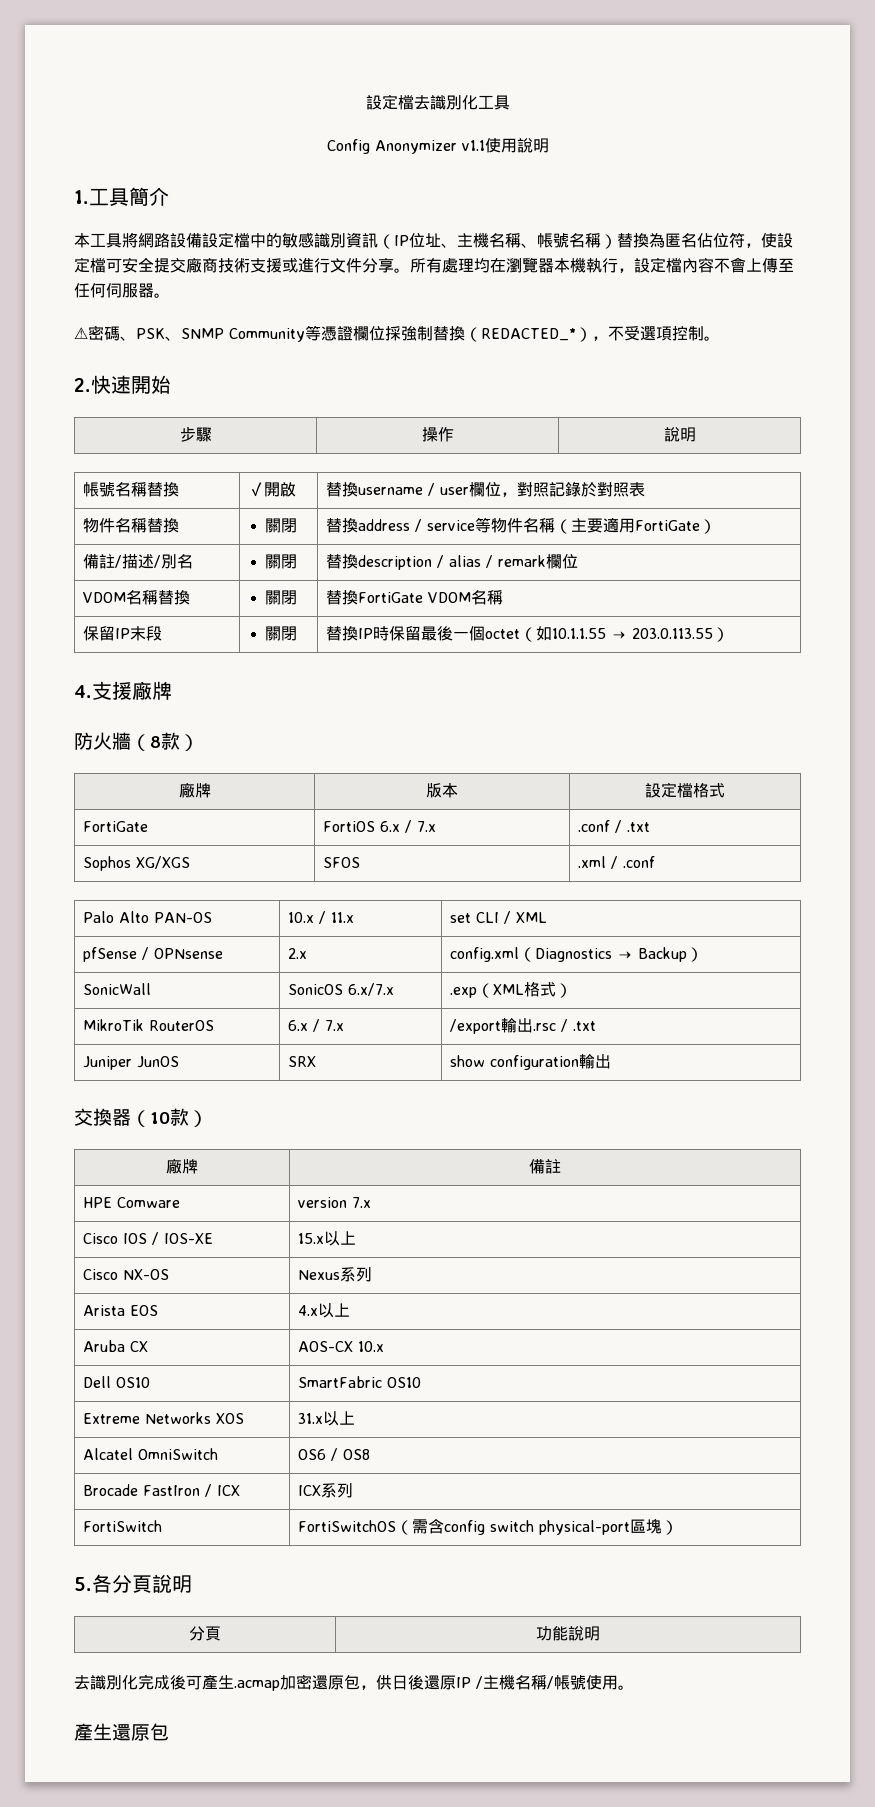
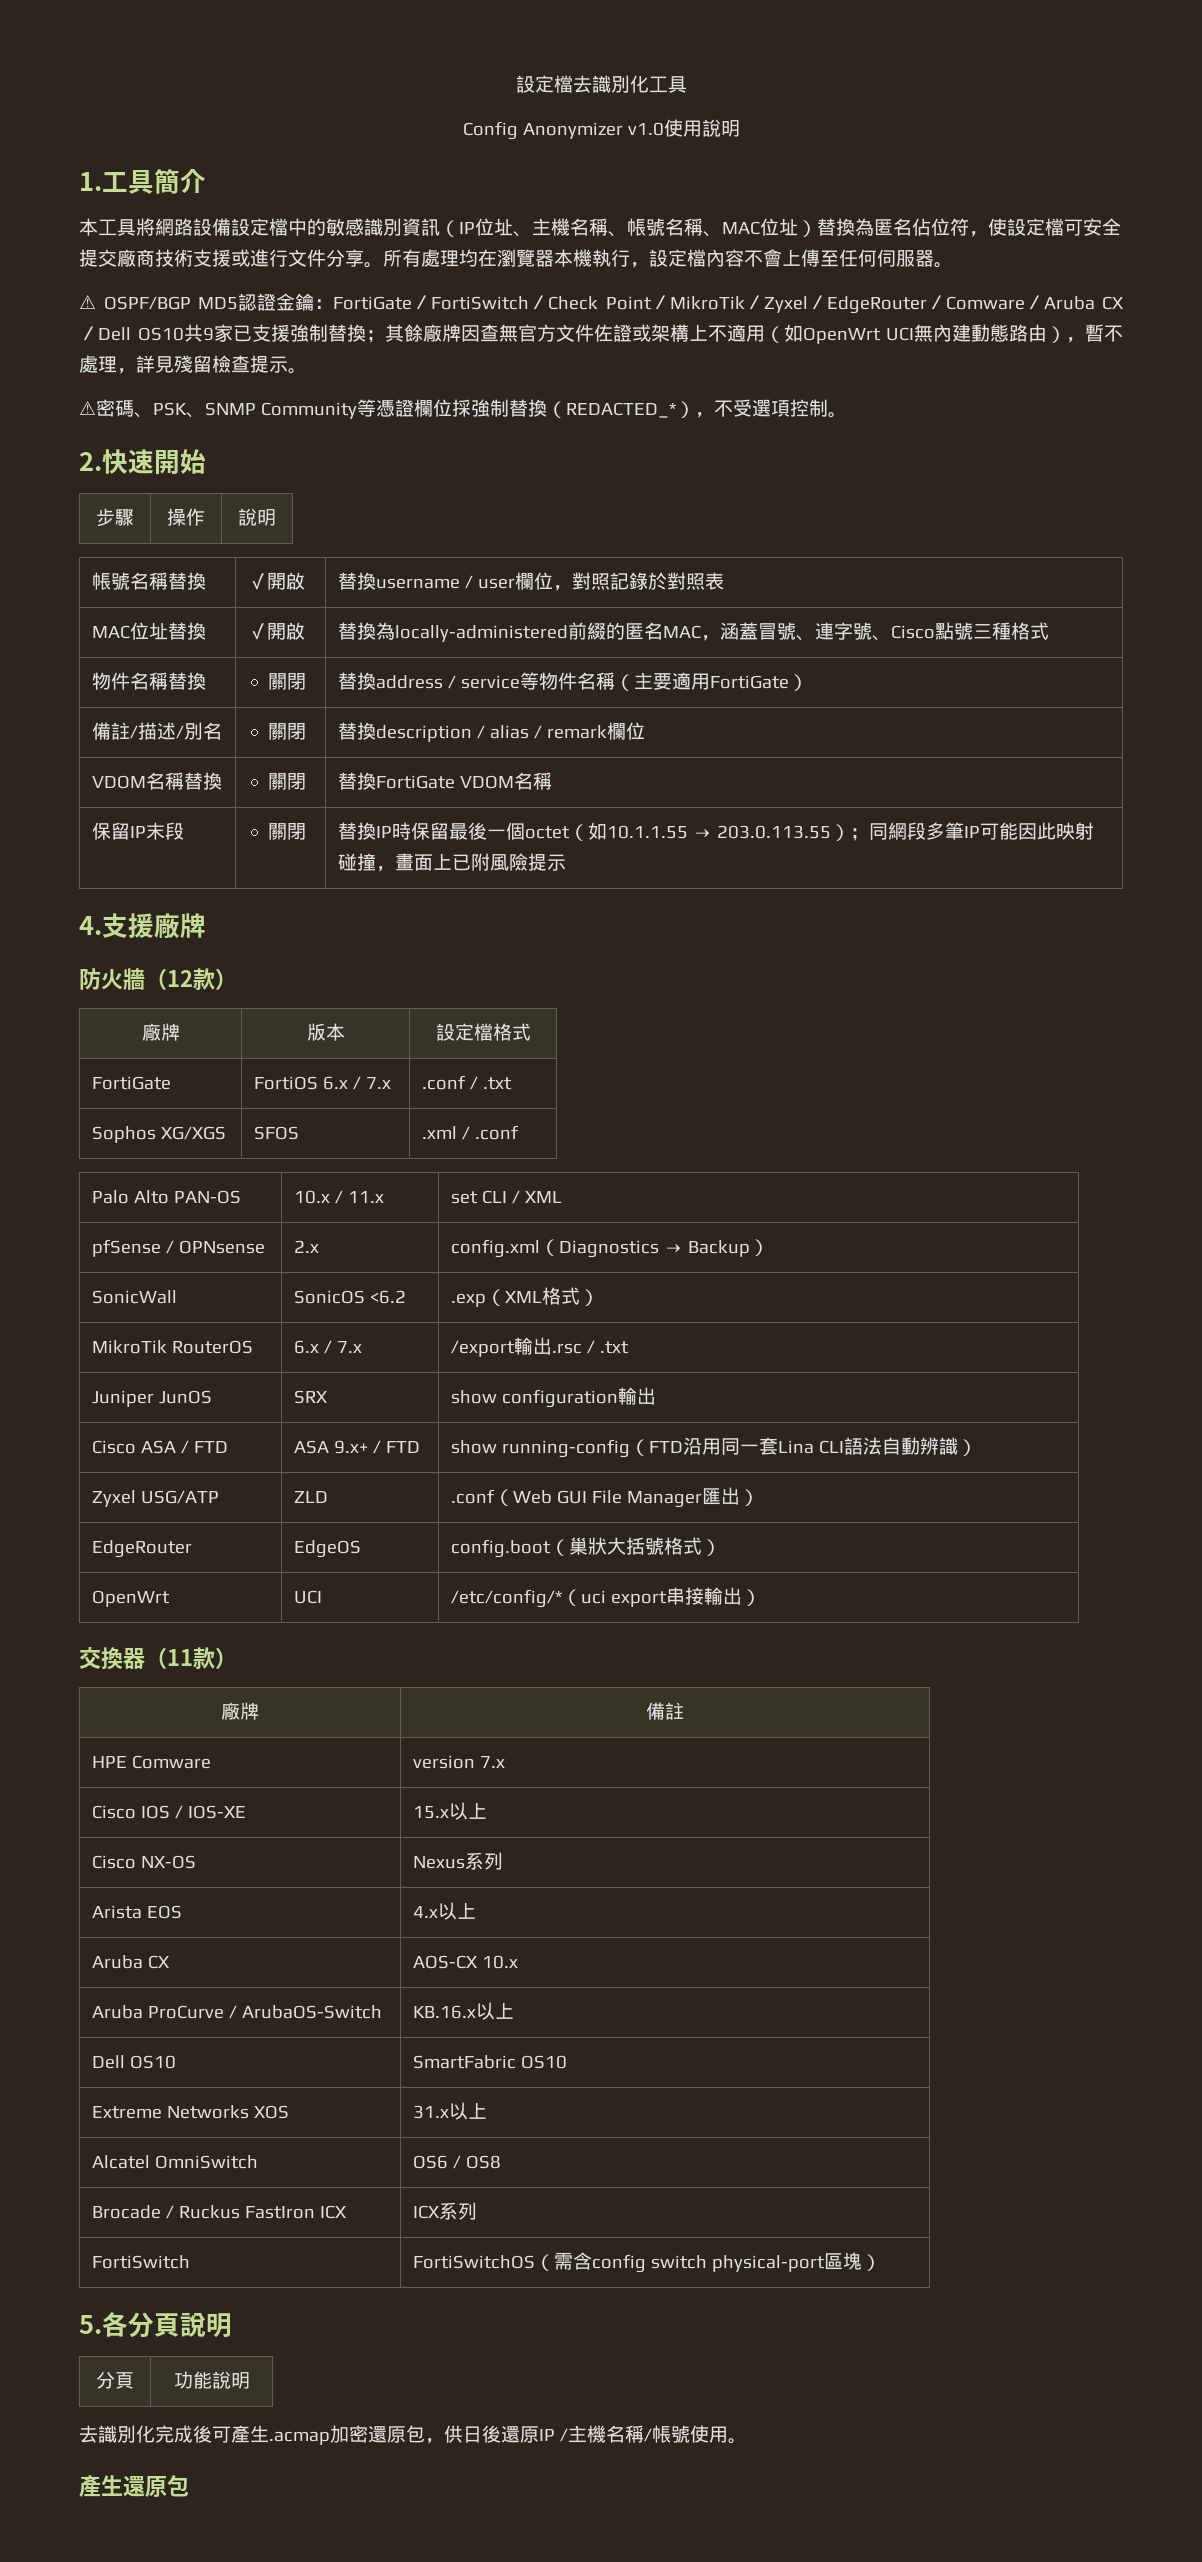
[461,140,485,151] v1.1 -> [627,122,664,136] v1.0
(601, 240) none -> [703,218,798,237] 、MAC位址
(170, 295) none -> [79,293,1124,314] [79,324,1123,344] [79,355,307,374] // ⚠ OSPF/BGP MD5認證金鑰：FortiGate／FortiSwitch／Check Point／MikroTik／Zyxel／EdgeRouter／Comware／Aruba CX／Dell OS10共9家已支援強制替換；其餘廠牌因查無官方文件佐證或架構上不適用（如OpenWrt UCI無內建動態路由），暫不處理，詳見殘留檢查提示。
(645, 489) none -> [91,622,206,640] [247,622,305,640] [337,622,1049,642] // MAC位址替換 | ✓開啟 | 替換為locally-administered前綴的匿名MAC，涵蓋冒號、連字號、Cisco點號三種格式
(729, 634) none -> [849,822,1094,841] [337,853,566,872] ；同網段多筆IP可能因此映射碰撞，畫面上已附風險提示
[150,736,161,748] 8 -> [167,970,193,987] 12
[347,983,394,996] 6.x/7.x -> [369,1290,406,1304] <6.2
(611, 1061) none -> [91,1440,228,1454] [293,1440,420,1454] [450,1437,977,1458] [91,1490,219,1507] [293,1491,328,1503] [450,1487,759,1508] [91,1540,192,1558] [293,1540,361,1558] [450,1537,721,1558] [91,1590,170,1607] [293,1590,322,1604] [450,1587,761,1608] // Cisco ASA / FTD | ASA 9.x+ / FTD | show running-config（FTD沿用同一套Lina CLI語法自動辨識） // Zyxel USG/ATP | ZLD | .conf（Web GUI File Manager匯出） // EdgeRouter | EdgeOS | config.boot（巢狀大括號格式） // OpenWrt | UCI | /etc/config/*（uci export串接輸出）
[150,1112,170,1124] 10 -> [167,1649,193,1666] 11
(384, 1346) none -> [91,2005,382,2019] [412,2002,514,2020] // Aruba ProCurve / ArubaOS-Switch | KB.16.x以上
[142,1484,212,1497] FastIron / -> [165,2205,315,2219] / Ruckus FastIron

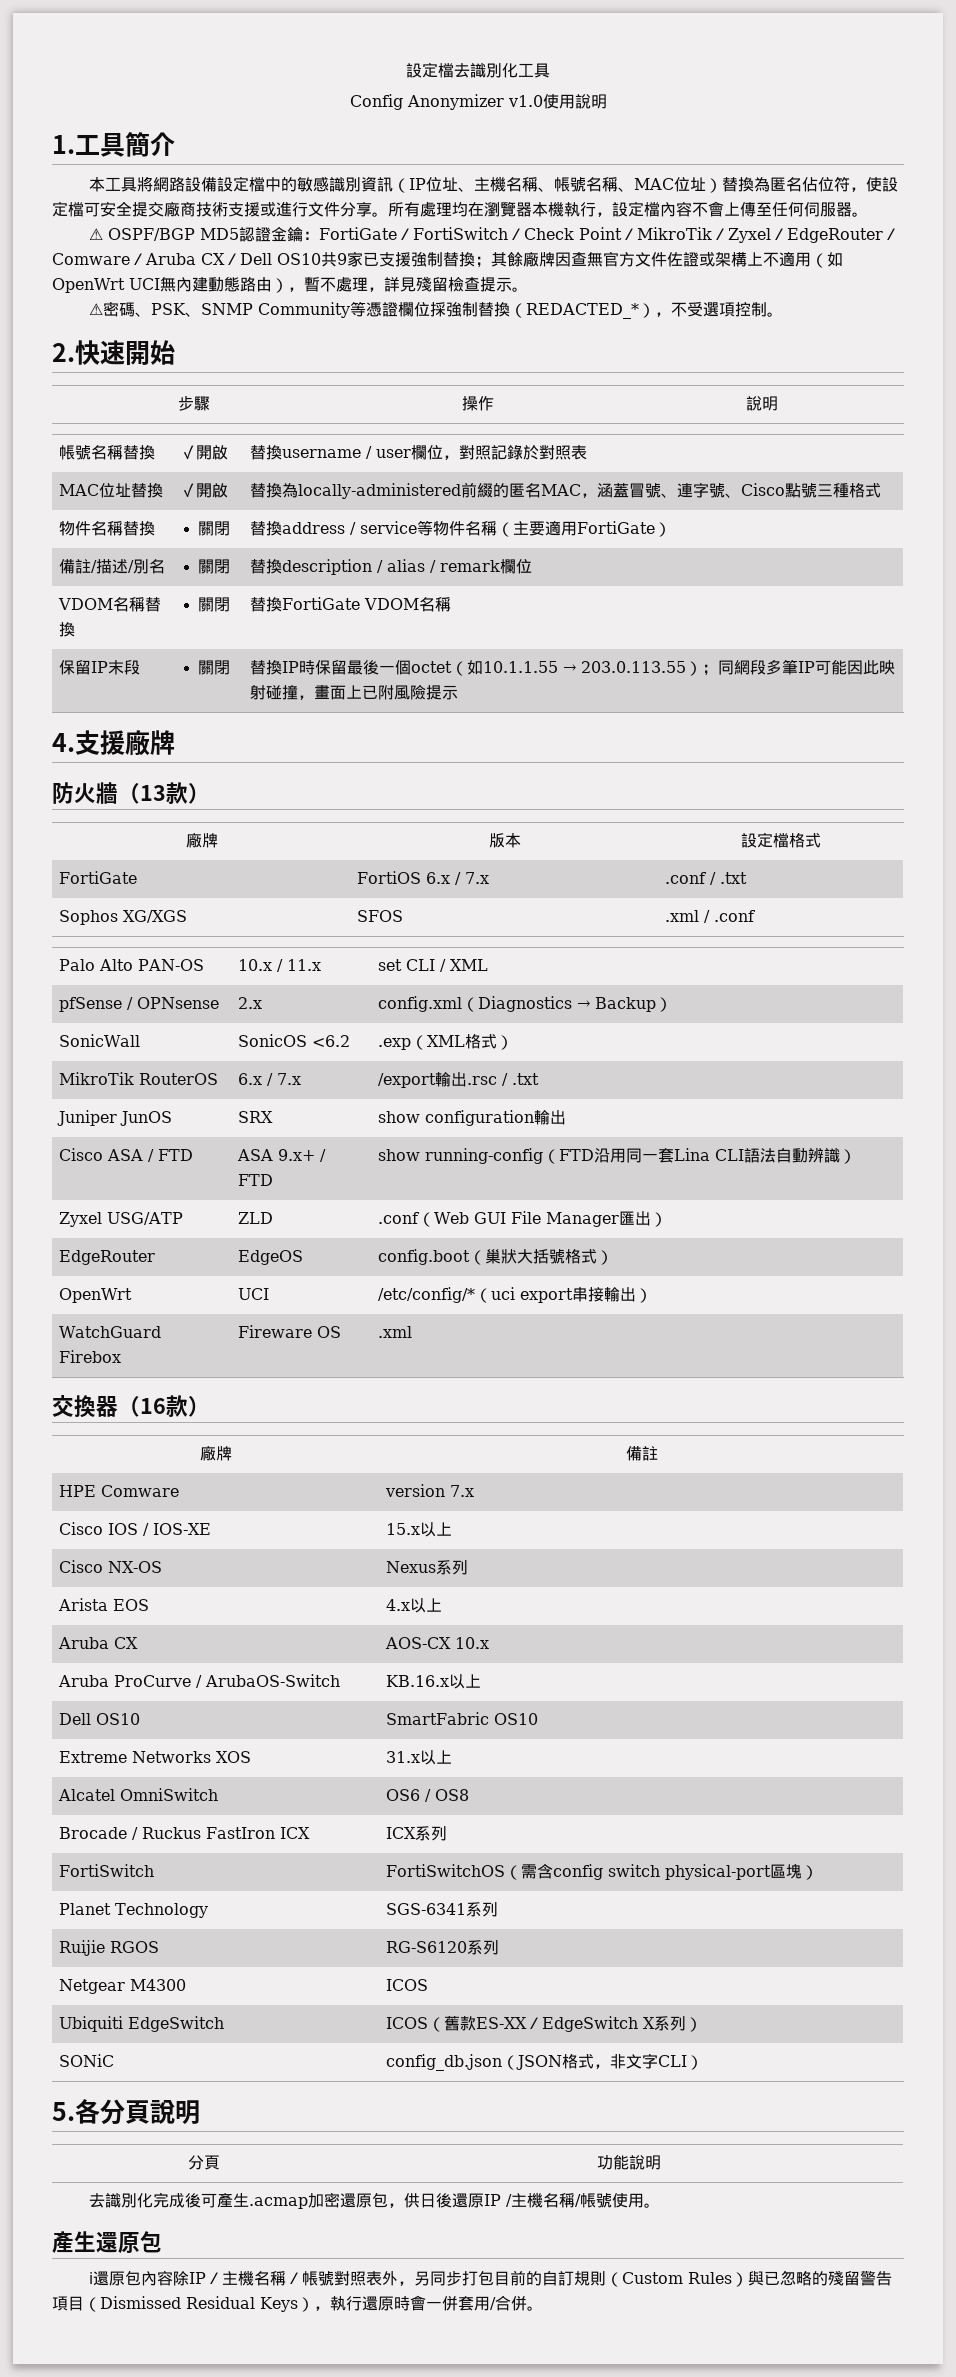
[167,970,193,987] 12 -> [140,785,166,801] 13
(761, 1597) none -> [59,1326,162,1338] [59,1350,122,1363] [238,1325,342,1338] [378,1326,413,1338] // WatchGuard Firebox | Fireware OS | .xml
[167,1649,193,1666] 11 -> [140,1398,166,1414] 16
(881, 2262) none -> [59,1903,209,1918] [386,1902,499,1917] [59,1940,160,1956] [386,1940,500,1955] [59,1979,187,1994] [386,1979,429,1991] [59,2016,225,2032] [386,2016,703,2032] [59,2054,115,2067] [386,2053,704,2071] // Planet Technology | SGS-6341系列 // Ruijie RGOS | RG-S6120系列 // Netgear M4300 | ICOS // Ubiquiti EdgeSwitch | ICOS（舊款ES-XX／EdgeSwitch X系列） // SONiC | config_db.json（JSON格式，非文字CLI）
(189, 2486) none -> [88,2270,892,2287] [52,2295,543,2312] // ℹ還原包內容除IP／主機名稱／帳號對照表外，另同步打包目前的自訂規則（Custom Rules）與已忽略的殘留警告項目（Dismissed Residual Keys），執行還原時會一併套用/合併。

